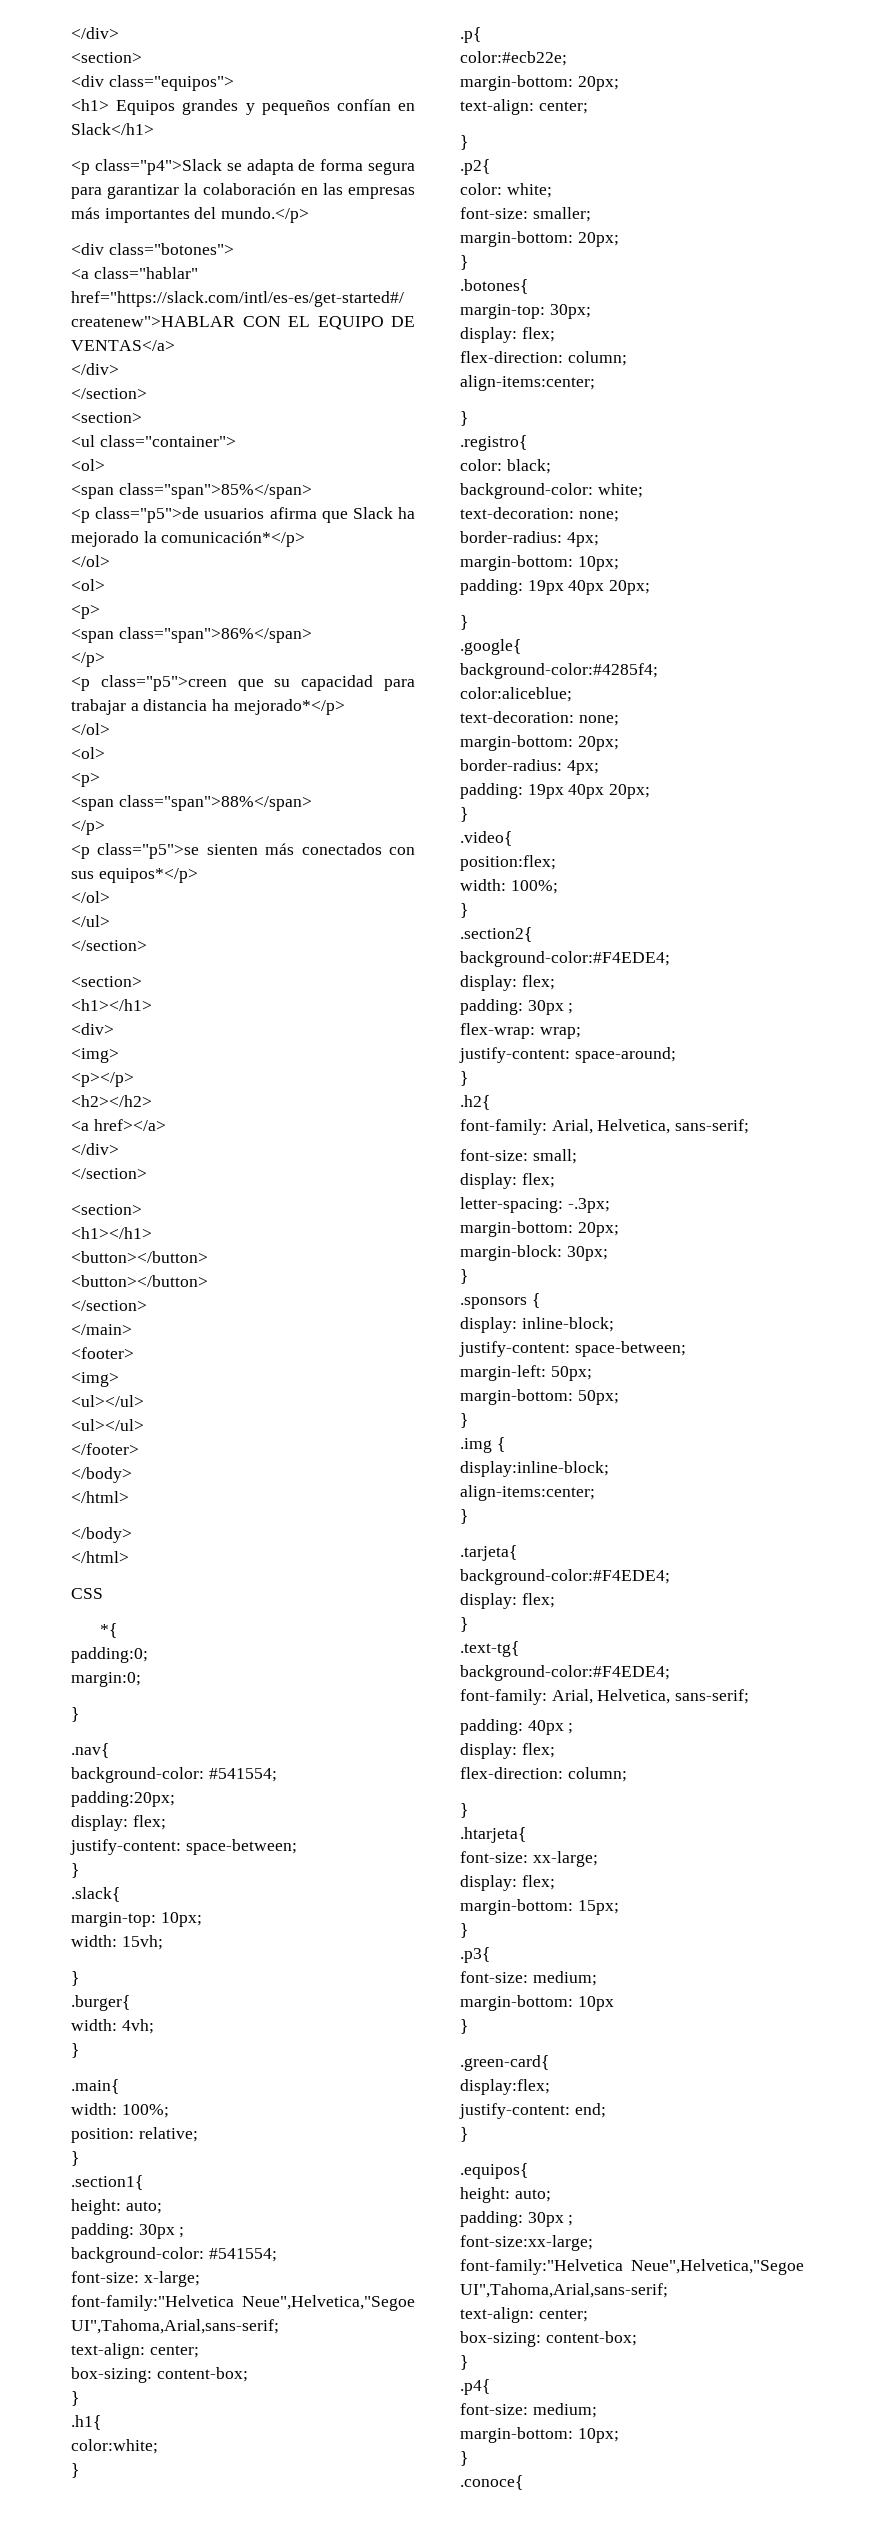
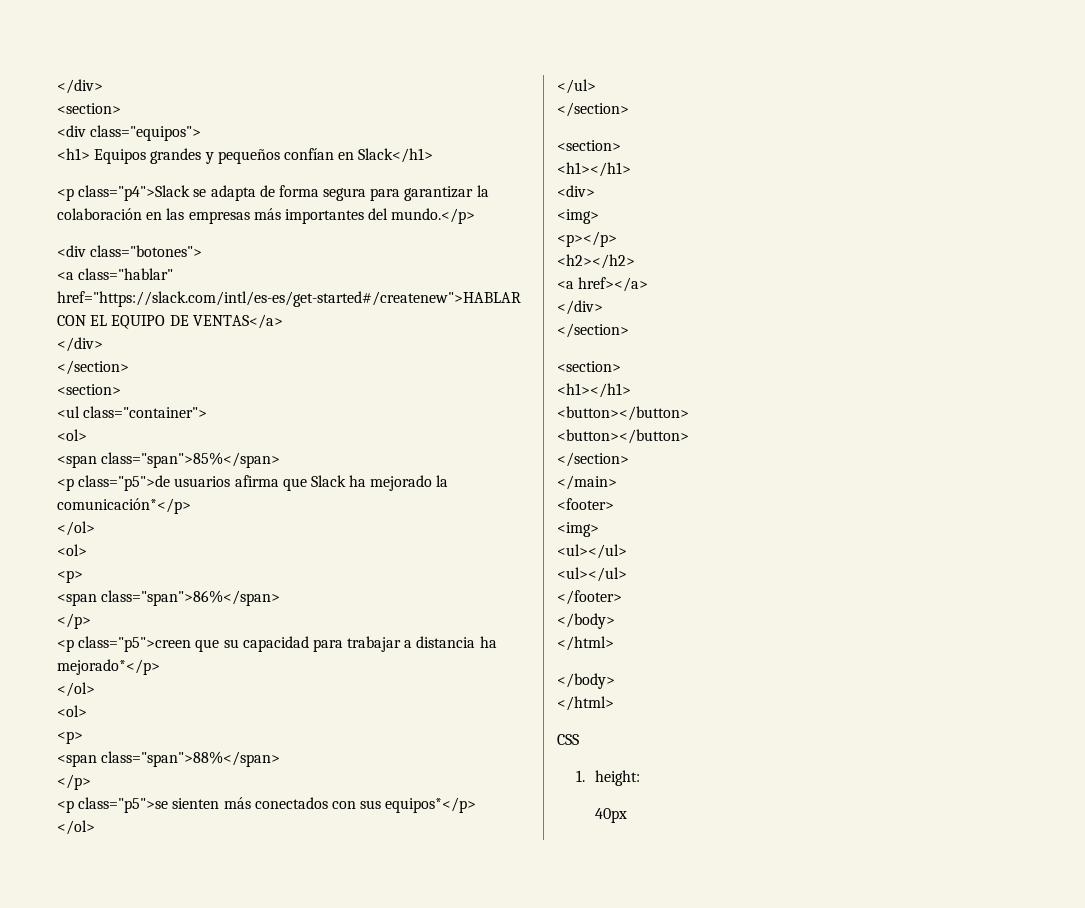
[99,1623,117,1638] [71,1647,148,1663] [71,1672,141,1687] [71,1707,79,1722] [71,1743,109,1758] [71,1767,277,1783] [71,1791,175,1807] [71,1815,166,1831] [70,1839,297,1855] [71,1863,79,1878] [71,1887,120,1902] [71,1912,202,1927] [71,1935,163,1950] [71,1971,79,1986] [71,1995,130,2011] [71,2019,154,2034] [71,2043,79,2058] [71,2079,119,2094] [71,2103,169,2118] [71,2127,198,2143] [71,2151,79,2166] [71,2175,143,2190] [71,2199,162,2215] [71,2223,185,2239] [71,2247,277,2263] [71,2271,200,2287] [71,2295,415,2311] [71,2319,279,2334] [71,2343,199,2359] [71,2367,248,2383] [71,2391,79,2406] [71,2415,101,2430] [71,2439,158,2454] [71,2463,79,2478] [460,27,481,43] [460,51,567,66] [460,75,619,91] [460,99,588,115] [460,135,468,150] [460,159,490,175] [460,183,552,198] [460,207,591,222] [460,231,619,247] [460,255,468,270] [460,279,528,294] [460,304,591,319] [460,327,555,343] [460,351,627,366] [460,375,595,391] [460,411,468,426] [460,435,527,451] [460,459,551,474] [460,483,643,499] [460,507,619,522] [460,531,599,547] [460,555,619,571] [460,579,651,595] [460,615,468,630] [460,639,521,655] [460,663,658,679] [460,687,572,702] [460,711,619,726] [460,735,619,751] [460,759,599,775] [460,783,651,799] [460,807,468,822] [460,831,512,846] [460,855,556,871] [460,879,558,894] [460,903,468,918] [460,927,532,942] [460,951,670,967] [460,975,555,991] [460,999,574,1015] [460,1023,581,1039] [459,1047,676,1063] [460,1071,468,1086] [460,1095,490,1110] [460,1119,750,1135] [460,1149,577,1164] [460,1173,555,1189] [460,1197,610,1213] [460,1221,619,1237] [460,1245,608,1261] [460,1269,468,1284] [460,1293,540,1309] [460,1317,614,1333] [459,1341,686,1357] [460,1365,592,1381] [460,1389,619,1405] [460,1413,468,1428] [460,1437,505,1453] [460,1461,609,1477] [460,1485,595,1501] [460,1509,468,1524] [460,1545,517,1561] [460,1569,670,1585] [460,1593,555,1609] [460,1617,468,1632] [460,1641,519,1657] [460,1665,670,1681] [460,1689,750,1705] [460,1719,574,1735] [460,1743,555,1759] [460,1767,627,1782] [460,1803,468,1818] [460,1827,526,1843] [460,1851,598,1867] [460,1875,555,1891] [460,1899,619,1915] [460,1923,468,1938] [460,1947,490,1963] [460,1971,597,1986] [460,1995,614,2011] [460,2019,468,2034] [460,2055,549,2071] [460,2079,550,2095] [459,2103,606,2119] [460,2127,468,2142] [460,2163,528,2179] [460,2187,551,2203] [460,2211,574,2227] [460,2235,593,2251] [460,2259,804,2275] [460,2283,668,2298] [460,2307,588,2323] [460,2331,637,2347] [460,2355,468,2370] [460,2379,490,2395] [460,2403,597,2418] [460,2427,619,2443] [460,2451,468,2466] [460,2475,523,2490] *{ // padding:0; // margin:0; // } // .nav{ // background-color: #541554; // padding:20px; // display: flex; // justify-content: space-between; // } // .slack{ // margin-top: 10px; // width: 15vh; // } // .burger{ // width: 4vh; // } // .main{ // width: 100%; // position: relative; // } // .section1{ // height: auto; // padding: 30px ; // background-color: #541554; // font-size: x-large; // font-family:"Helvetica Neue",Helvetica,"Segoe UI",Tahoma,Arial,sans-serif; // text-align: center; // box-sizing: content-box; // } // .h1{ // color:white; // } // .p{ // color:#ecb22e; // margin-bottom: 20px; // text-align: center; // } // .p2{ // color: white; // font-size: smaller; // margin-bottom: 20px; // } // .botones{ // margin-top: 30px; // display: flex; // flex-direction: column; // align-items:center; // } // .registro{ // color: black; // background-color: white; // text-decoration: none; // border-radius: 4px; // margin-bottom: 10px; // padding: 19px 40px 20px; // } // .google{ // background-color:#4285f4; // color:aliceblue; // text-decoration: none; // margin-bottom: 20px; // border-radius: 4px; // padding: 19px 40px 20px; // } // .video{ // position:flex; // width: 100%; // } // .section2{ // background-color:#F4EDE4; // display: flex; // padding: 30px ; // flex-wrap: wrap; // justify-content: space-around; // } // .h2{ // font-family: Arial, Helvetica, sans-serif; // font-size: small; // display: flex; // letter-spacing: -.3px; // margin-bottom: 20px; // margin-block: 30px; // } // .sponsors { // display: inline-block; // justify-content: space-between; // margin-left: 50px; // margin-bottom: 50px; // } // .img { // display:inline-block; // align-items:center; // } // .tarjeta{ // background-color:#F4EDE4; // display: flex; // } // .text-tg{ // background-color:#F4EDE4; // font-family: Arial, Helvetica, sans-serif; // padding: 40px ; // display: flex; // flex-direction: column; // } // .htarjeta{ // font-size: xx-large; // display: flex; // margin-bottom: 15px; // } // .p3{ // font-size: medium; // margin-bottom: 10px // } // .green-card{ // display:flex; // justify-content: end; // } // .equipos{ // height: auto; // padding: 30px ; // font-size:xx-large; // font-family:"Helvetica Neue",Helvetica,"Segoe UI",Tahoma,Arial,sans-serif; // text-align: center; // box-sizing: content-box; // } // .p4{ // font-size: medium; // margin-bottom: 10px; // } // .conoce{ -> [576,770,641,786] [595,808,628,823] 1. height: // 40px

